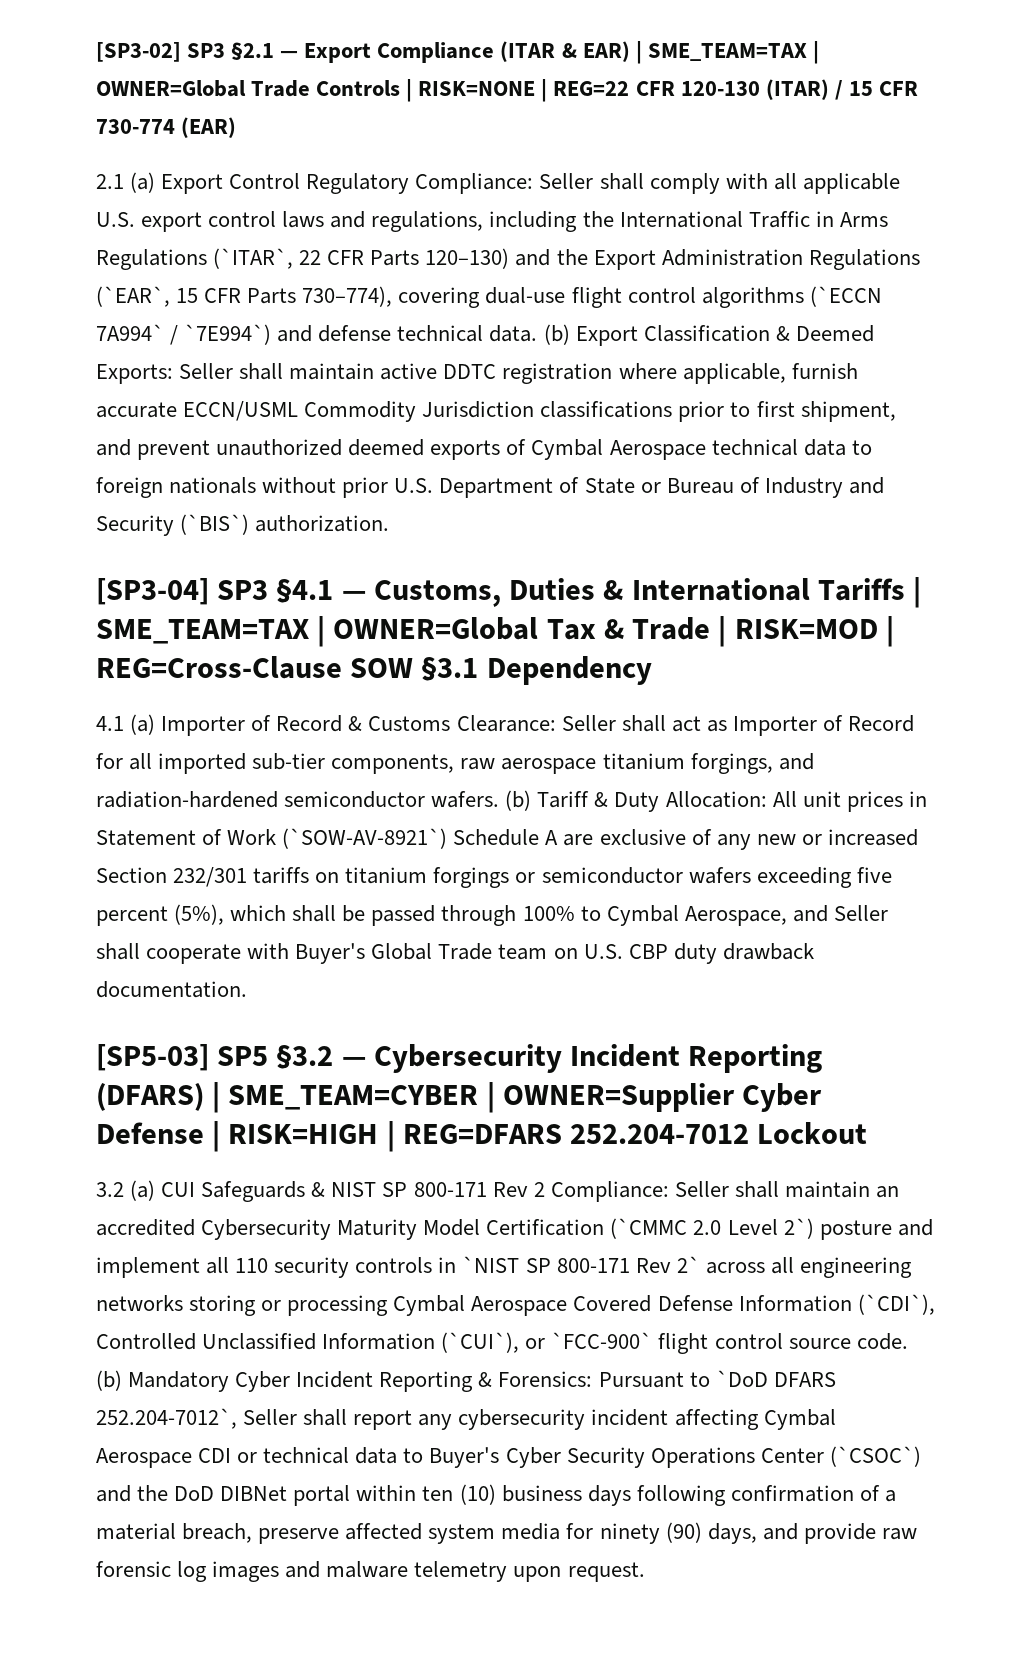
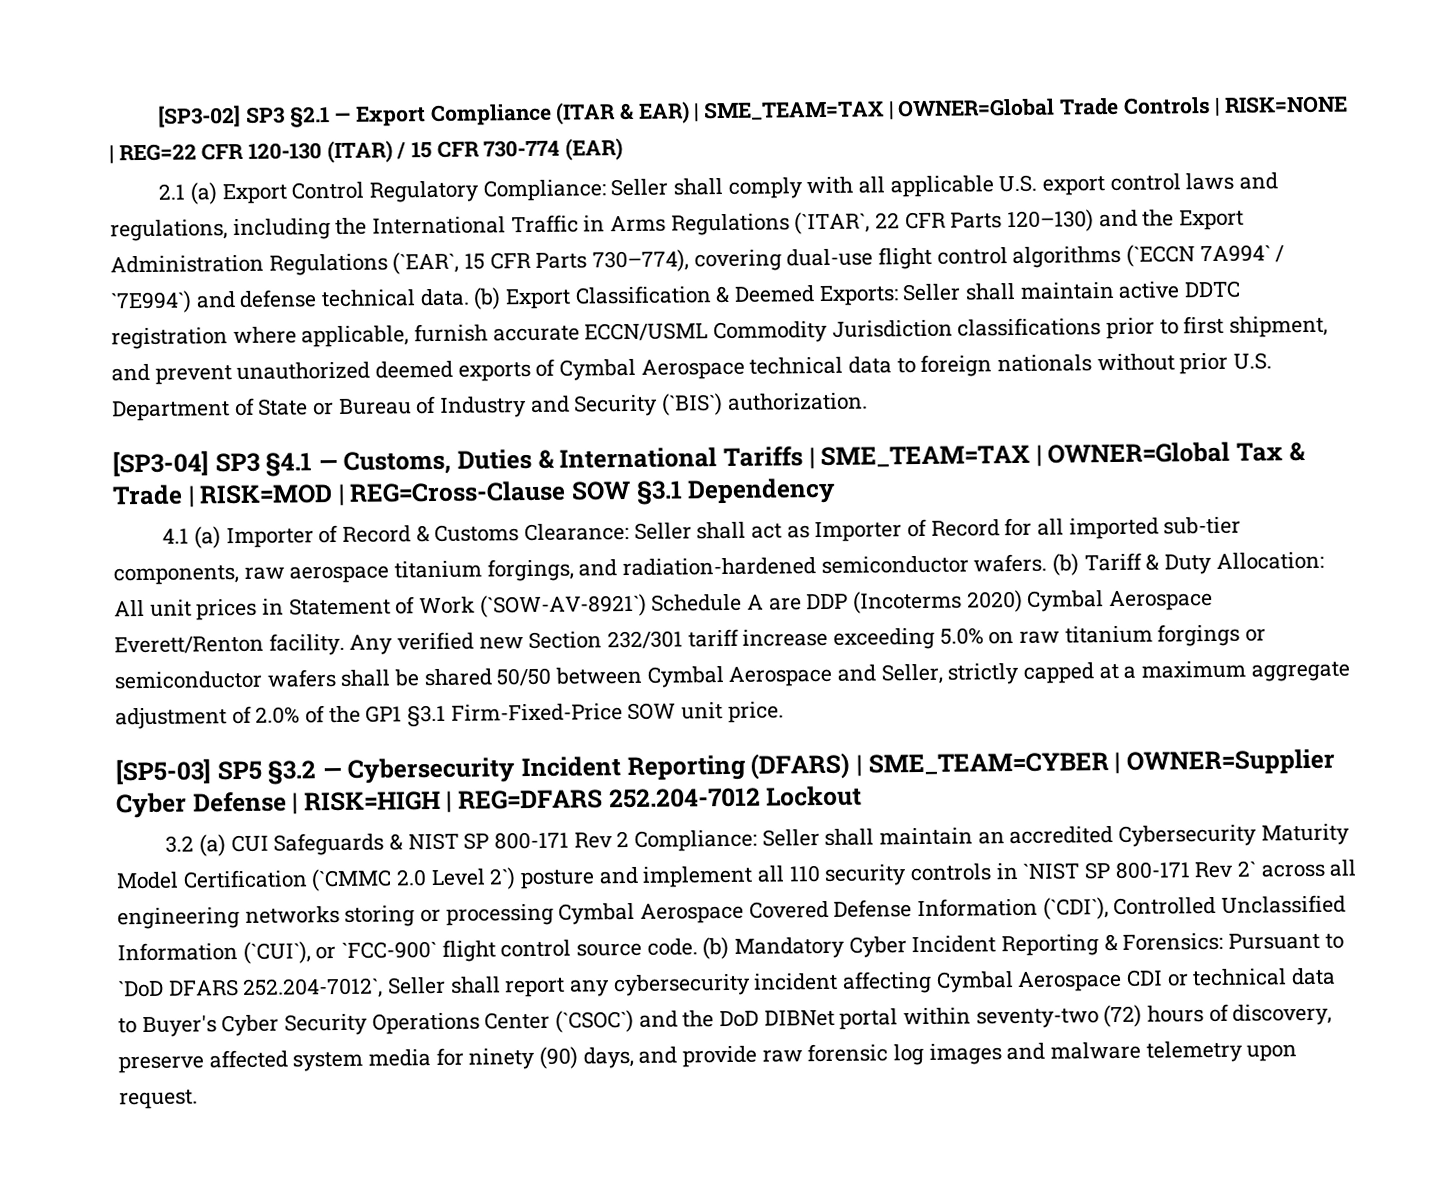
[599,829,918,850] [96,867,340,887] exclusive of any new or increased Section 232/301 tariffs on -> [806,589,1214,614] [114,627,1061,656] DDP (Incoterms 2020) Cymbal Aerospace Everett/Renton facility. Any verified new Section 232/301 tariff increase exceeding 5.0% on raw
[756,867,892,888] [96,904,888,926] [96,943,814,964] [96,981,247,998] exceeding five percent (5%), which shall be passed through 100% to Cymbal Aerospace, and Seller shall cooperate with Buyer's Global Trade team on U.S. CBP duty drawback documentation. -> [340,660,1350,688] [115,701,784,730] shall be shared 50/50 between Cymbal Aerospace and Seller, strictly capped at a maximum aggregate adjustment of 2.0% of the GP1 §3.1 Firm-Fixed-Price SOW unit price.
[422,1484,896,1506] [96,1523,253,1543] ten (10) business days following confirmation of a material breach, -> [975,1003,1333,1029] seventy-two (72) hours of discovery,

